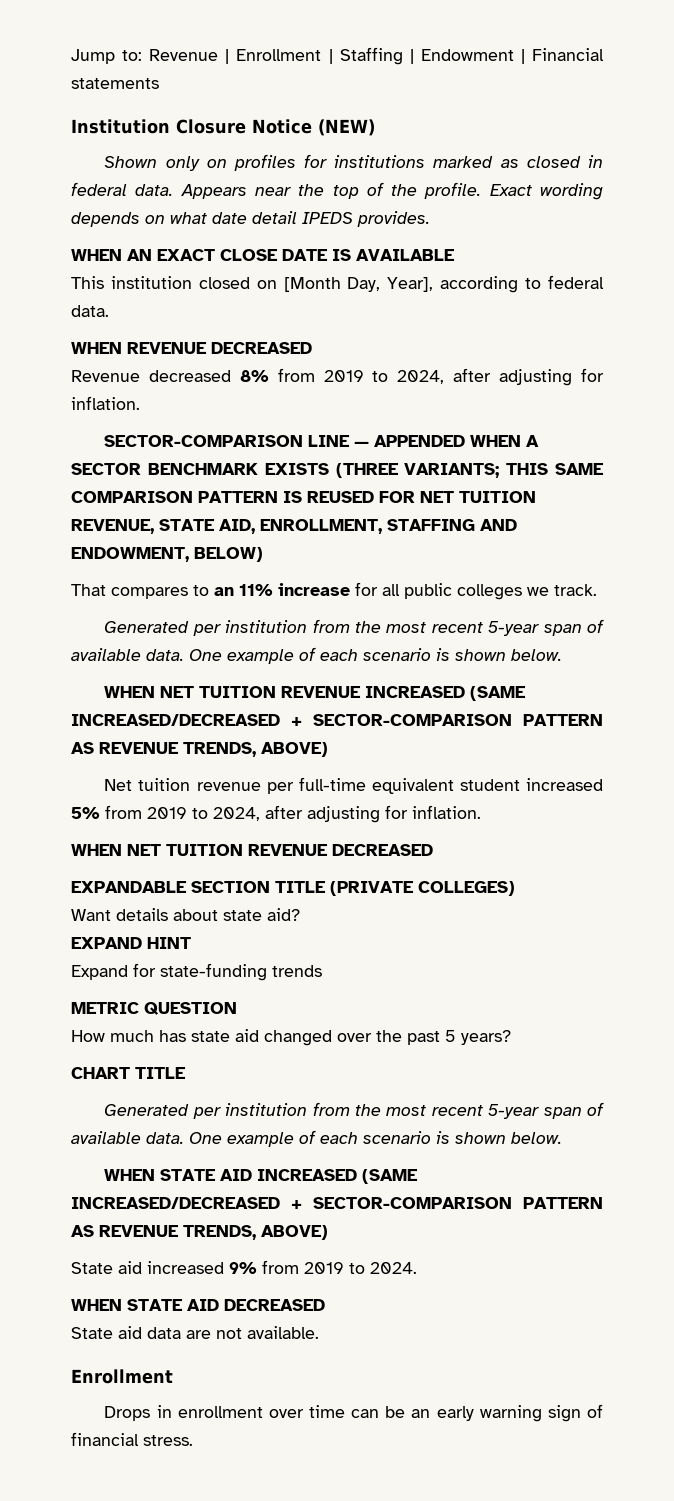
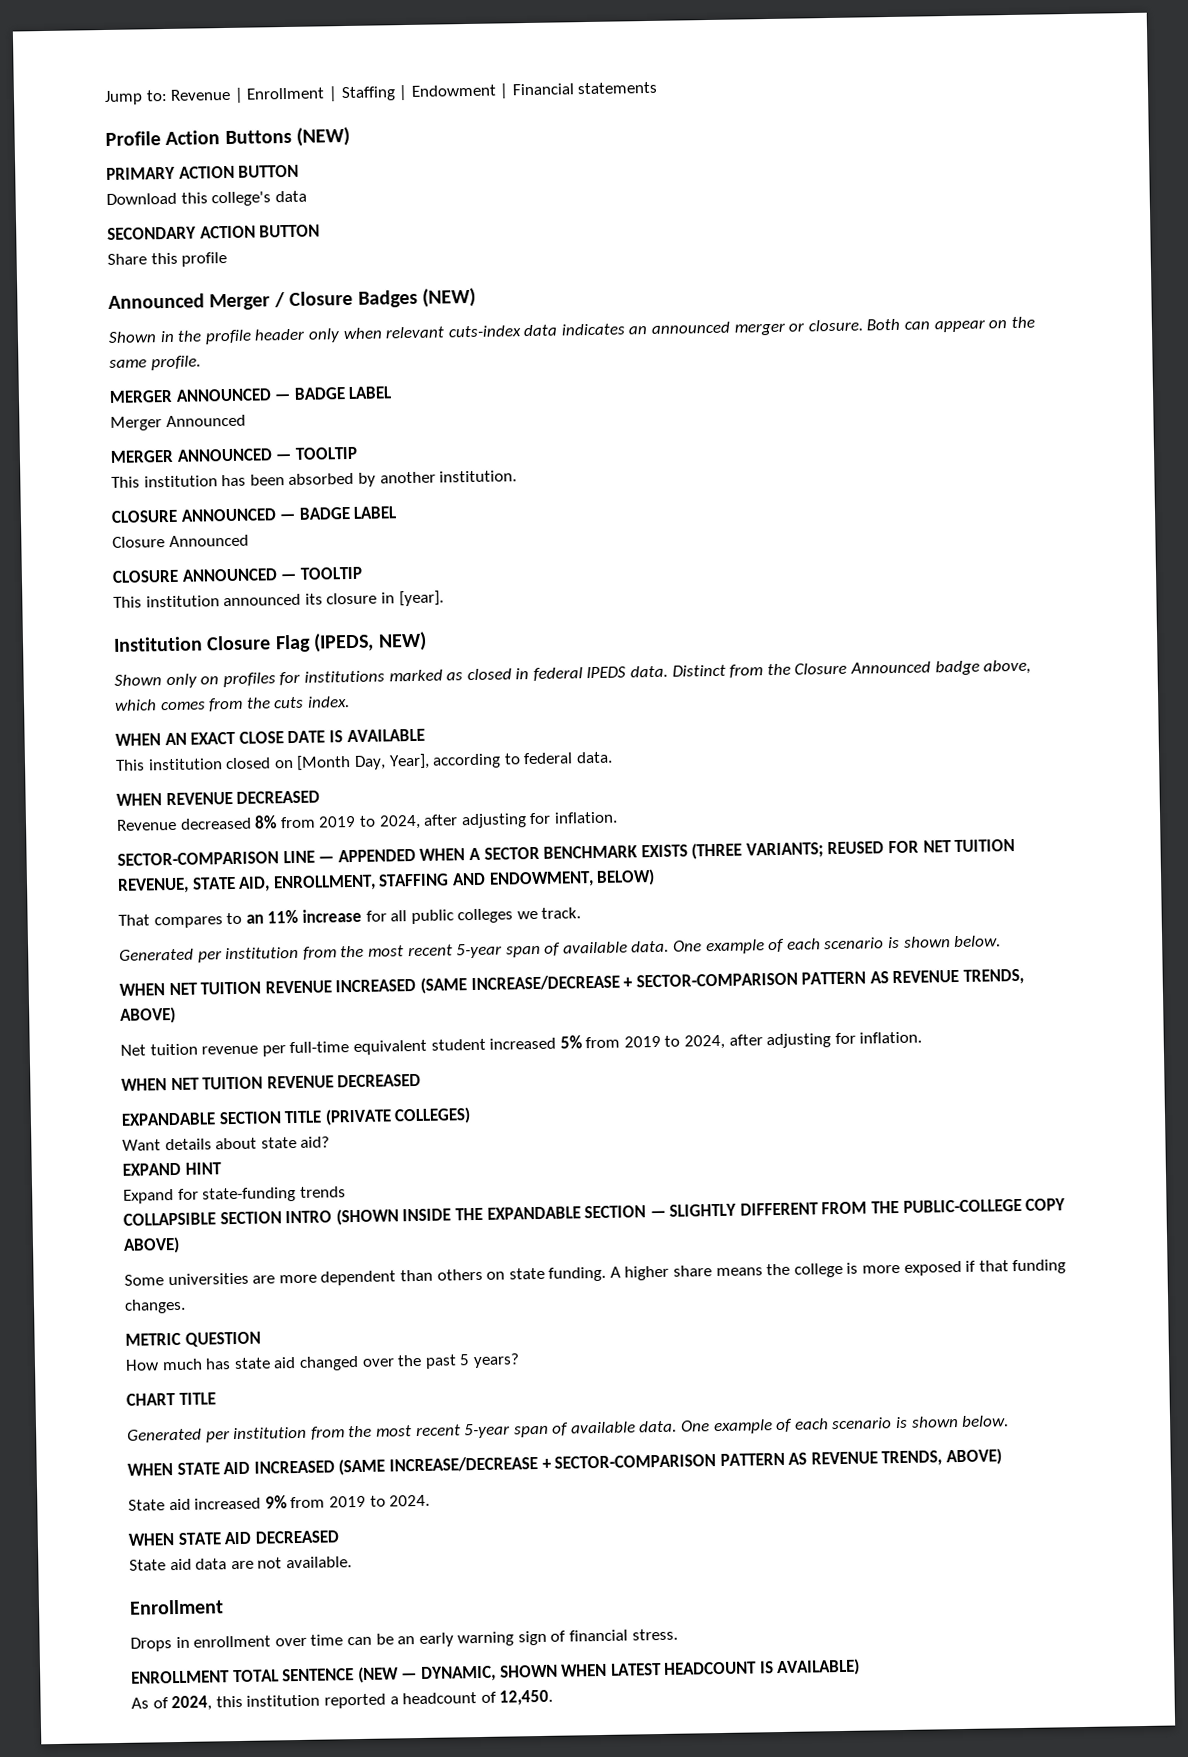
(159, 83) none -> [105,126,351,147] [106,164,300,180] [106,190,307,207] [107,224,321,240] [107,251,228,267] [108,287,476,311] [108,316,1035,345] [109,355,201,371] [109,386,393,403] [110,414,246,431] [110,446,358,463] [111,470,518,488] [111,506,397,523] [112,534,249,548] [112,566,362,583] [113,590,444,608] // Profile Action Buttons (NEW) // PRIMARY ACTION BUTTON // Download this college's data // SECONDARY ACTION BUTTON // Share this profile // Announced Merger / Closure Badges (NEW) // Shown in the profile header only when relevant cuts-index data indicates an announced merger or closure. Both can appear on the same profile. // MERGER ANNOUNCED — BADGE LABEL // Merger Announced // MERGER ANNOUNCED — TOOLTIP // This institution has been absorbed by another institution. // CLOSURE ANNOUNCED — BADGE LABEL // Closure Announced // CLOSURE ANNOUNCED — TOOLTIP // This institution announced its closure in [year].
[252,119,375,136] Notice (NEW) -> [274,631,427,653] Flag (IPEDS, NEW)
[135,182,603,200] [71,211,430,227] data. Appears near the top of the profile. Exact wording depends on what date detail IPEDS provides. -> [586,659,1032,679] [114,696,350,712] IPEDS data. Distinct from the Closure Announced badge above, which comes from the cuts index.
[506,463,604,475] [71,491,302,503] THIS SAME COMPARISON PATTERN IS -> (824, 850) none
[71,714,280,726] INCREASED/DECREASED -> [470,974,620,992] INCREASE/DECREASE
(322, 971) none -> [123,1198,1066,1226] [123,1236,180,1254] [124,1259,1067,1286] [124,1298,186,1314] // COLLAPSIBLE SECTION INTRO (SHOWN INSIDE THE EXPANDABLE SECTION — SLIGHTLY DIFFERENT FROM THE PUBLIC-COLLEGE COPY ABOVE) // Some universities are more dependent than others on state funding. A higher share means the college is more exposed if that funding changes.
[71,1197,280,1209] INCREASED/DECREASED -> [388,1456,538,1473] INCREASE/DECREASE
(193, 1440) none -> [131,1658,861,1684] [131,1689,554,1712] // ENROLLMENT TOTAL SENTENCE (NEW — DYNAMIC, SHOWN WHEN LATEST HEADCOUNT IS AVAILABLE) // As of 2024, this institution reported a headcount of 12,450.

